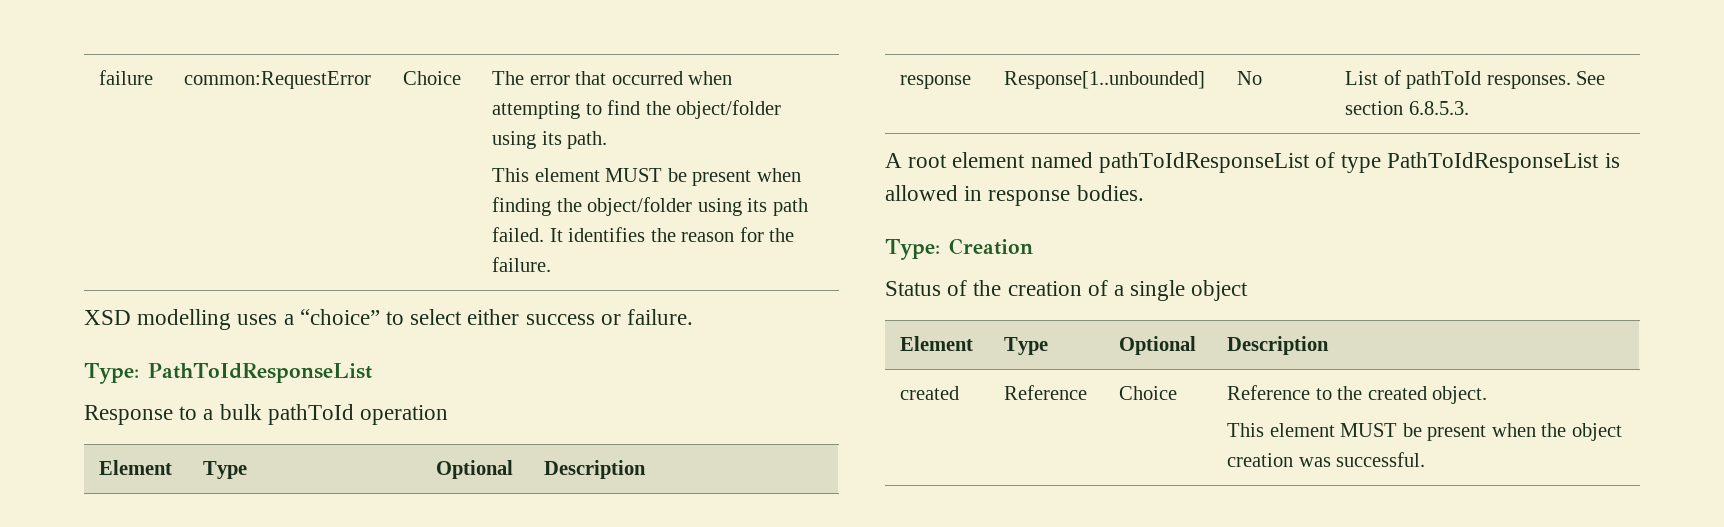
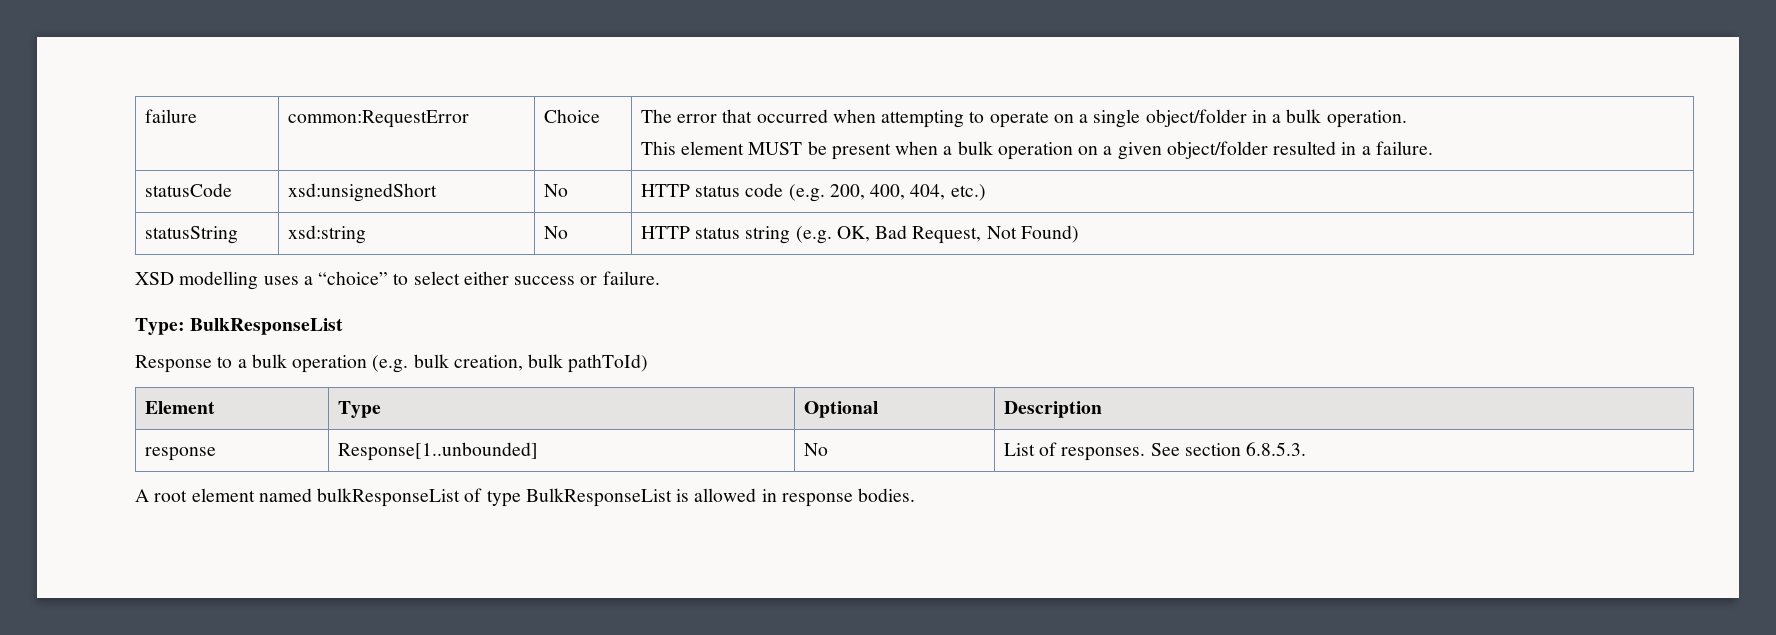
[607,100,782,119] [492,131,608,149] [492,168,801,186] [492,197,808,216] [492,227,795,242] [492,257,552,272] find the object/folder using its path. // This element MUST be present when finding the object/folder using its path failed. It identifies the reason for the failure. -> [989,109,1407,128] [640,141,1433,160] [144,183,232,197] [287,183,437,202] [543,184,568,197] [640,183,986,202] [144,226,238,244] [287,225,366,244] [543,226,568,239] [640,225,1079,244] operate on a single object/folder in a bulk operation. // This element MUST be present when a bulk operation on a given object/folder resulted in a failure. // statusCode | xsd:unsignedShort | No | HTTP status code (e.g. 200, 400, 404, etc.) // statusString | xsd:string | No | HTTP status string (e.g. OK, Bad Request, Not Found)
[147,363,372,383] PathToIdResponseList -> [190,318,344,335] BulkResponseList
[267,404,449,425] pathToId operation -> [292,354,649,373] operation (e.g. bulk creation, bulk pathToId)
[1406,71,1482,89] pathToId -> (1058, 449) none
[1098,152,1310,173] pathToIdResponseList -> [317,488,461,507] bulkResponseList
[1387,152,1600,173] PathToIdResponseList -> [525,488,672,507] BulkResponseList
[885,238,1033,260] [885,280,1249,301] [900,336,974,351] [1004,337,1049,355] [1119,336,1197,355] [1227,336,1330,355] [900,386,960,400] [1004,385,1088,400] [1119,386,1178,400] [1227,385,1488,404] [1227,423,1623,441] [1227,452,1426,467] // Type: Creation // Status of the creation of a single object // Element | Type | Optional | Description // created | Reference | Choice | Reference to the created object. // This element MUST be present when the object creation was successful. -> (916, 495) none

